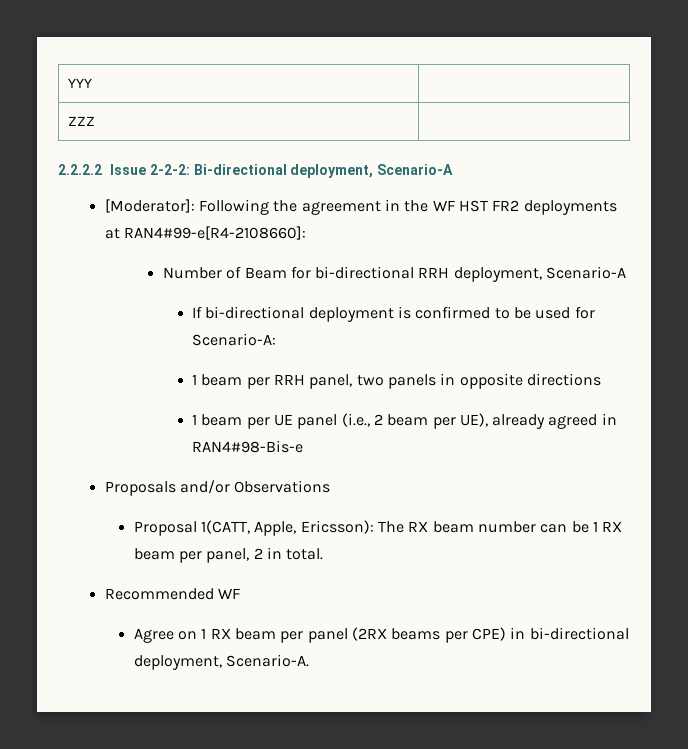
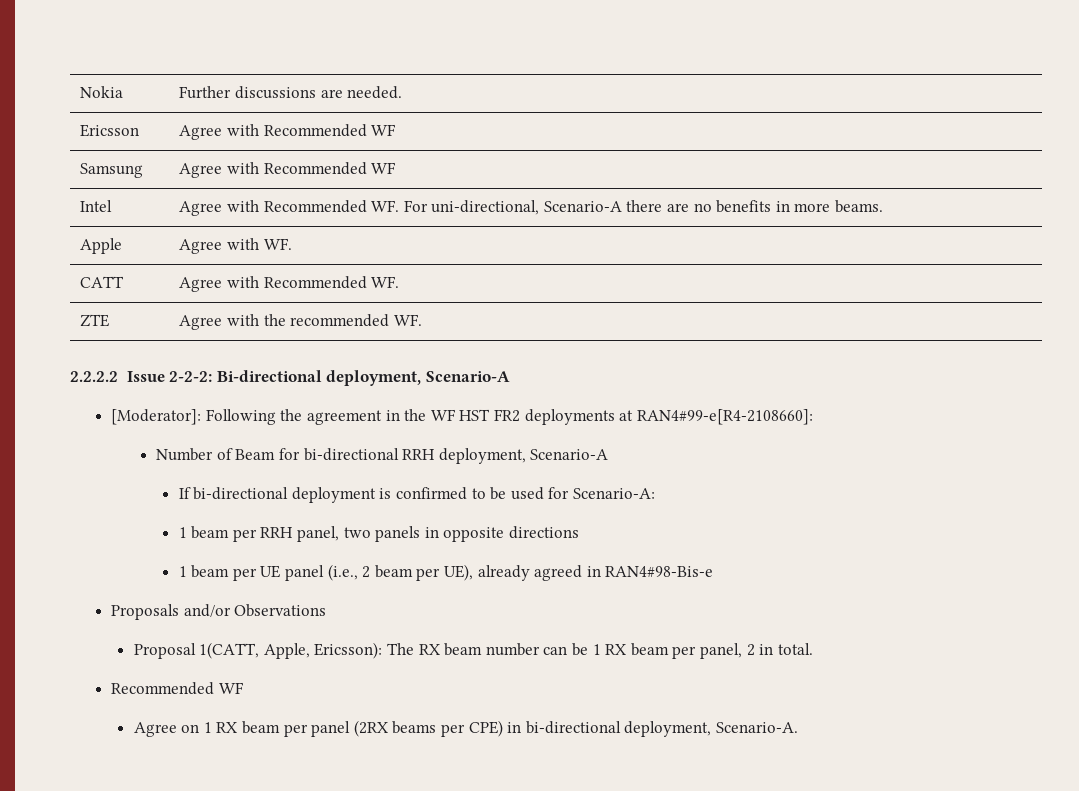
[67,78,92,88] [67,116,95,126] YYY | // ZZZ | -> [80,86,124,98] [179,86,403,99] [80,124,140,137] [179,124,397,140] [80,163,144,178] [179,162,397,178] [80,200,113,212] [179,200,884,216] [80,238,123,254] [179,238,292,254] [80,276,125,288] [179,276,400,292] [80,314,110,327] [179,314,422,330] Nokia | Further discussions are needed. // Ericsson | Agree with Recommended WF // Samsung | Agree with Recommended WF // Intel | Agree with Recommended WF. For uni-directional, Scenario-A there are no benefits in more beams. // Apple | Agree with WF. // CATT | Agree with Recommended WF. // ZTE | Agree with the recommended WF.

